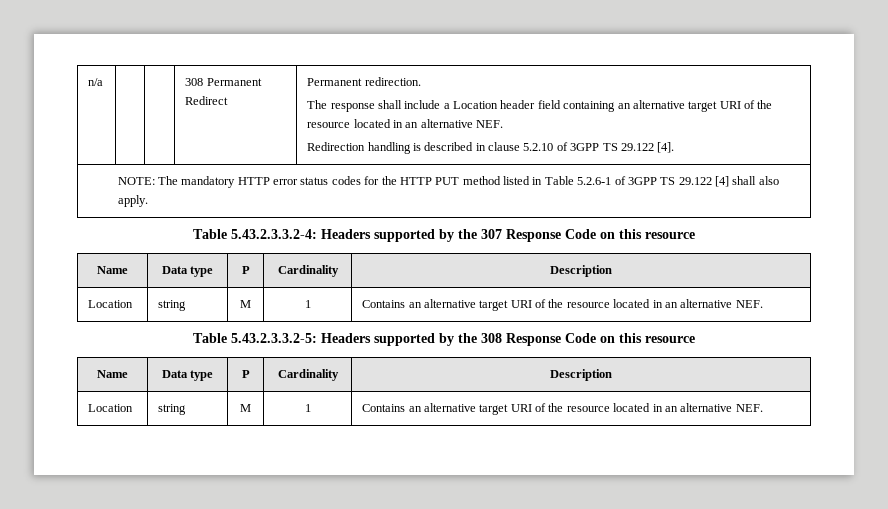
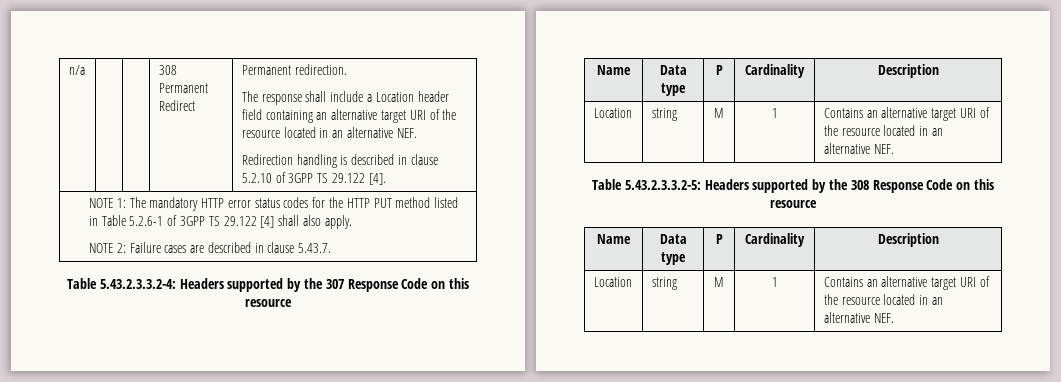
[117,177,155,185] NOTE: -> [88,198,126,208] NOTE 1:
(148, 201) none -> [88,242,332,253] // NOTE 2: Failure cases are described in clause 5.43.7.

